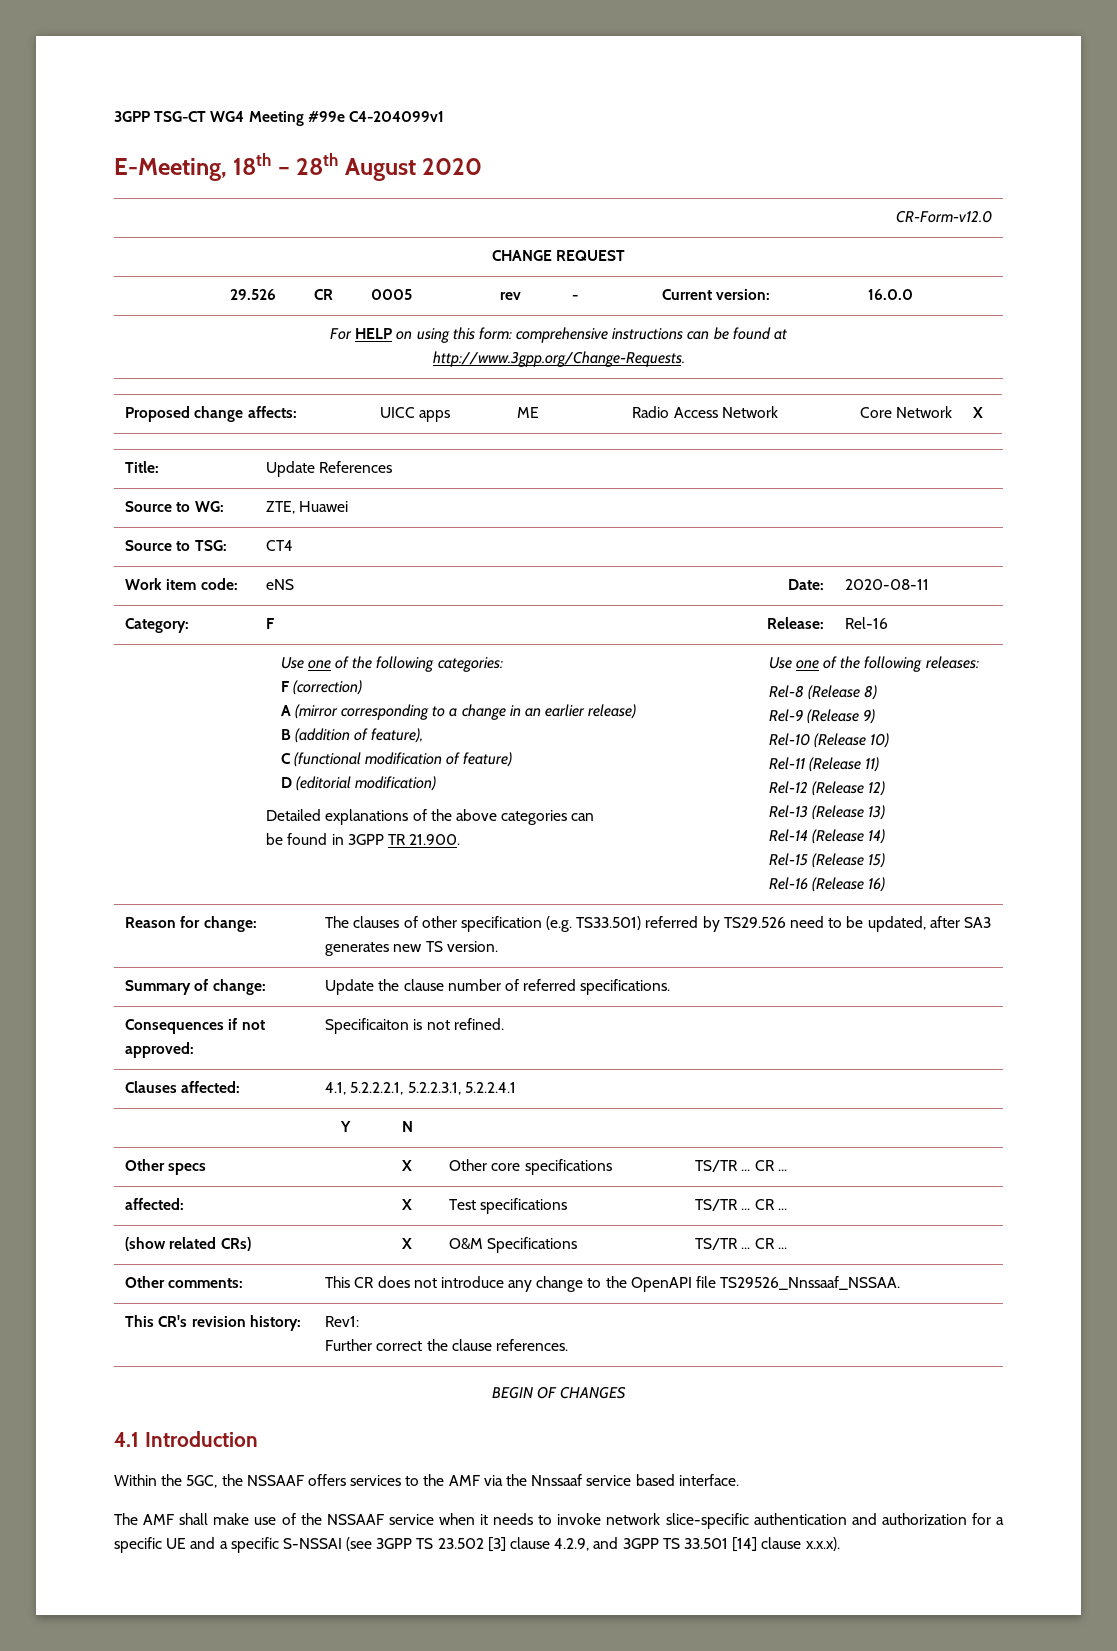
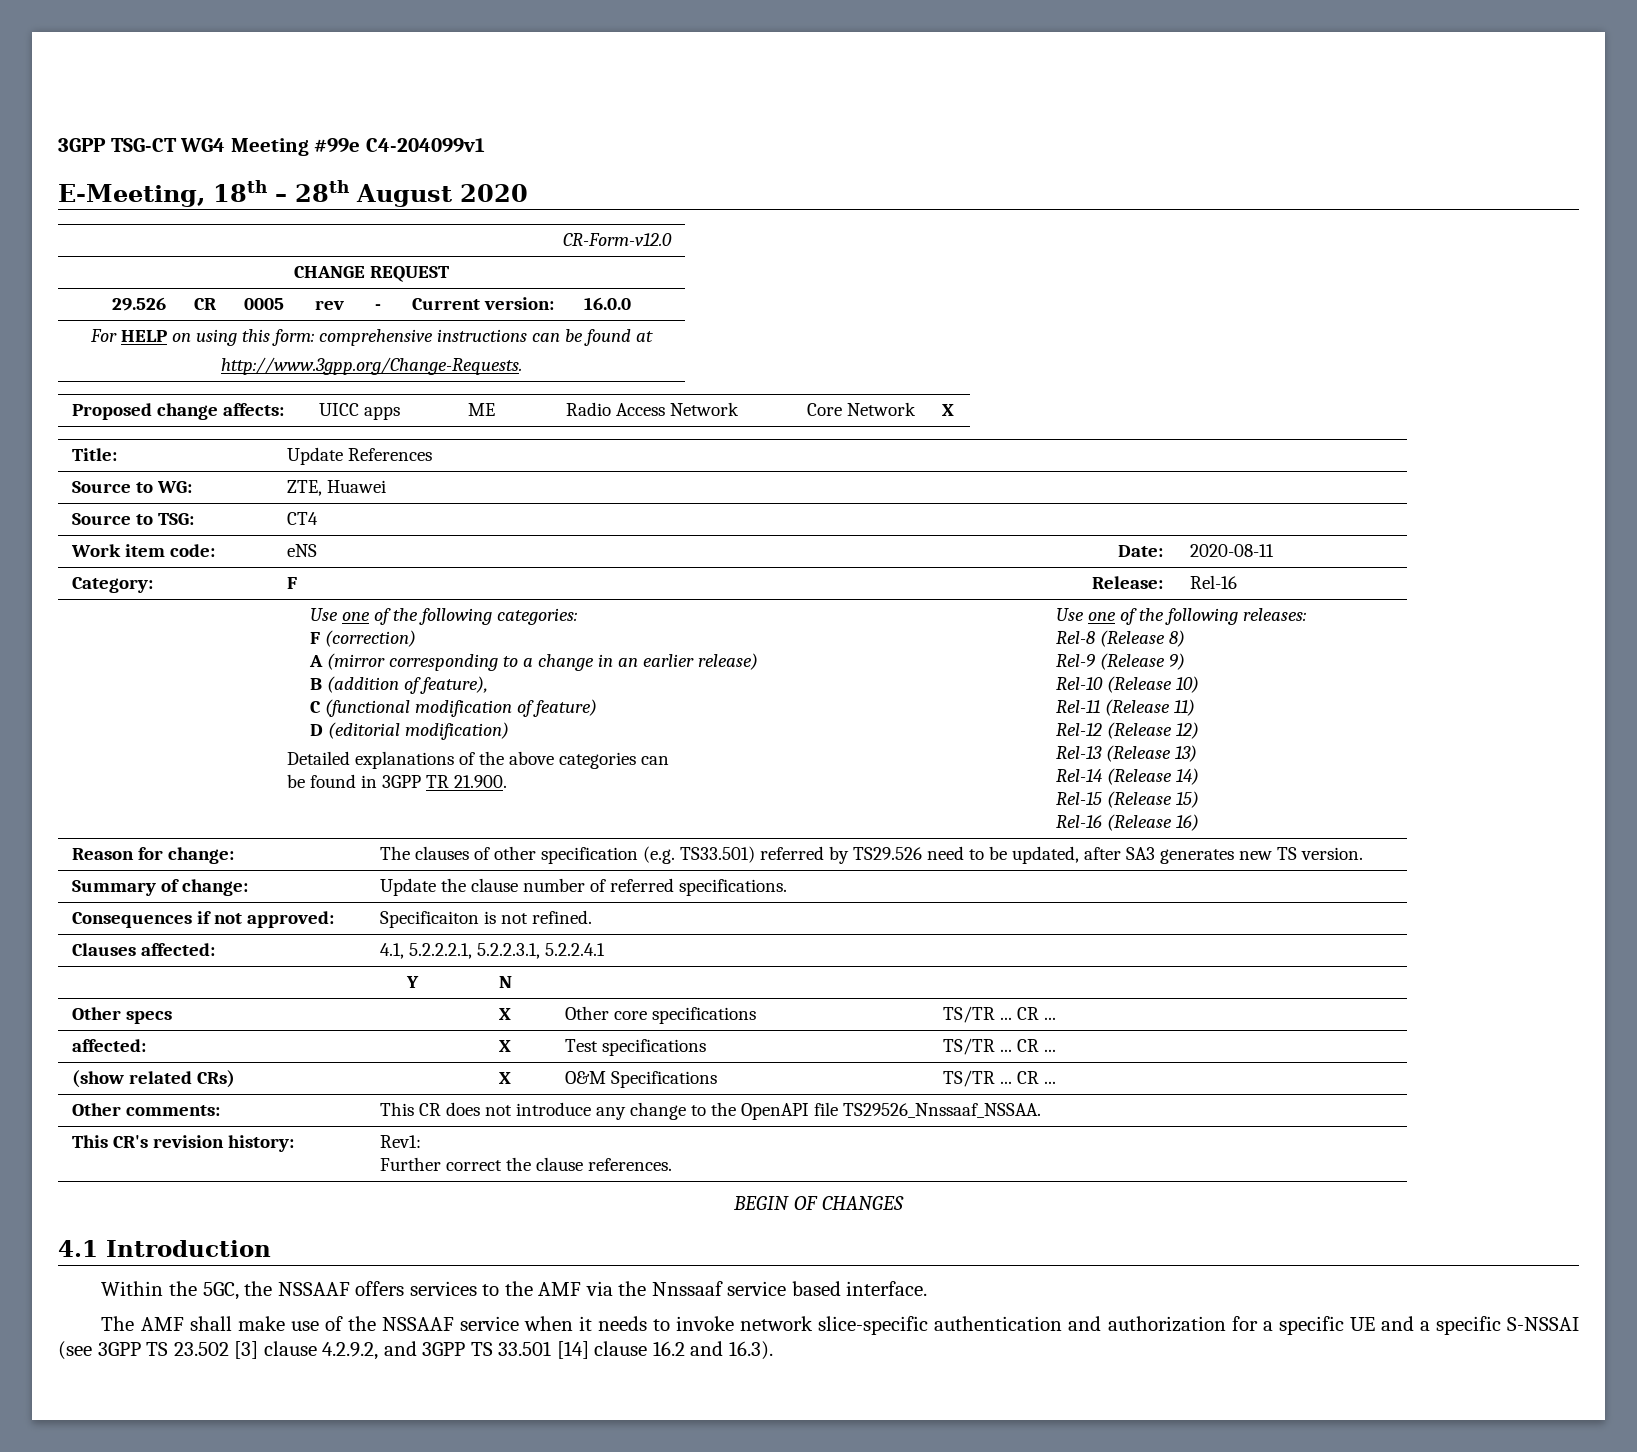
[554,1538,590,1551] 4.2.9, -> [322,1342,379,1360] 4.2.9.2,
[805,1537,840,1551] x.x.x). -> [652,1341,774,1360] 16.2 and 16.3).

